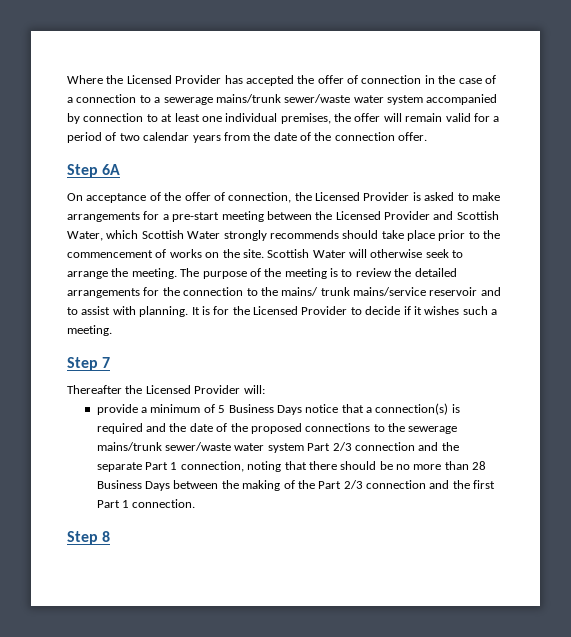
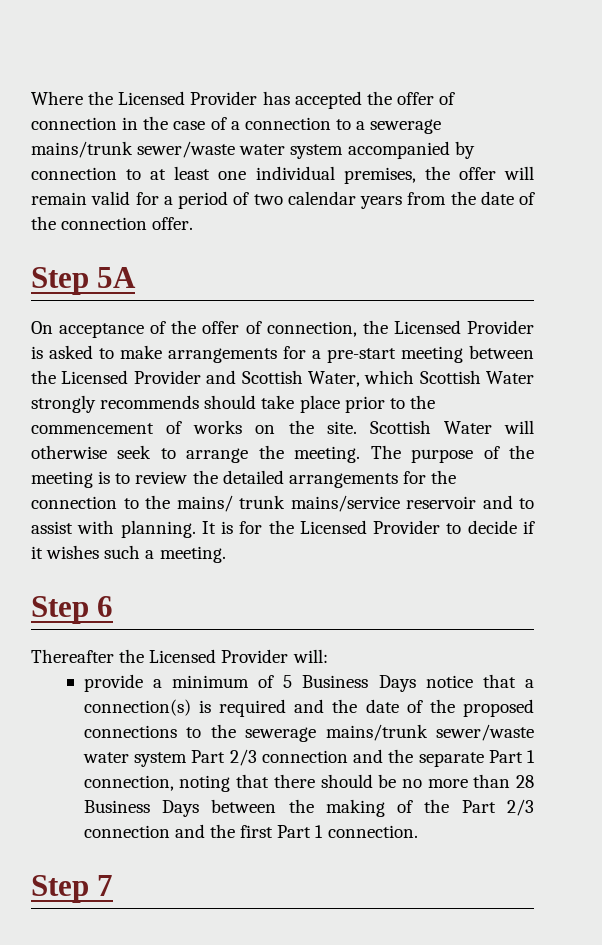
[102,164,121,175] 6A -> [97,267,137,288] 5A
[102,357,111,368] 7 -> [97,596,114,617] 6
[102,531,111,542] 8 -> [97,875,114,896] 7

